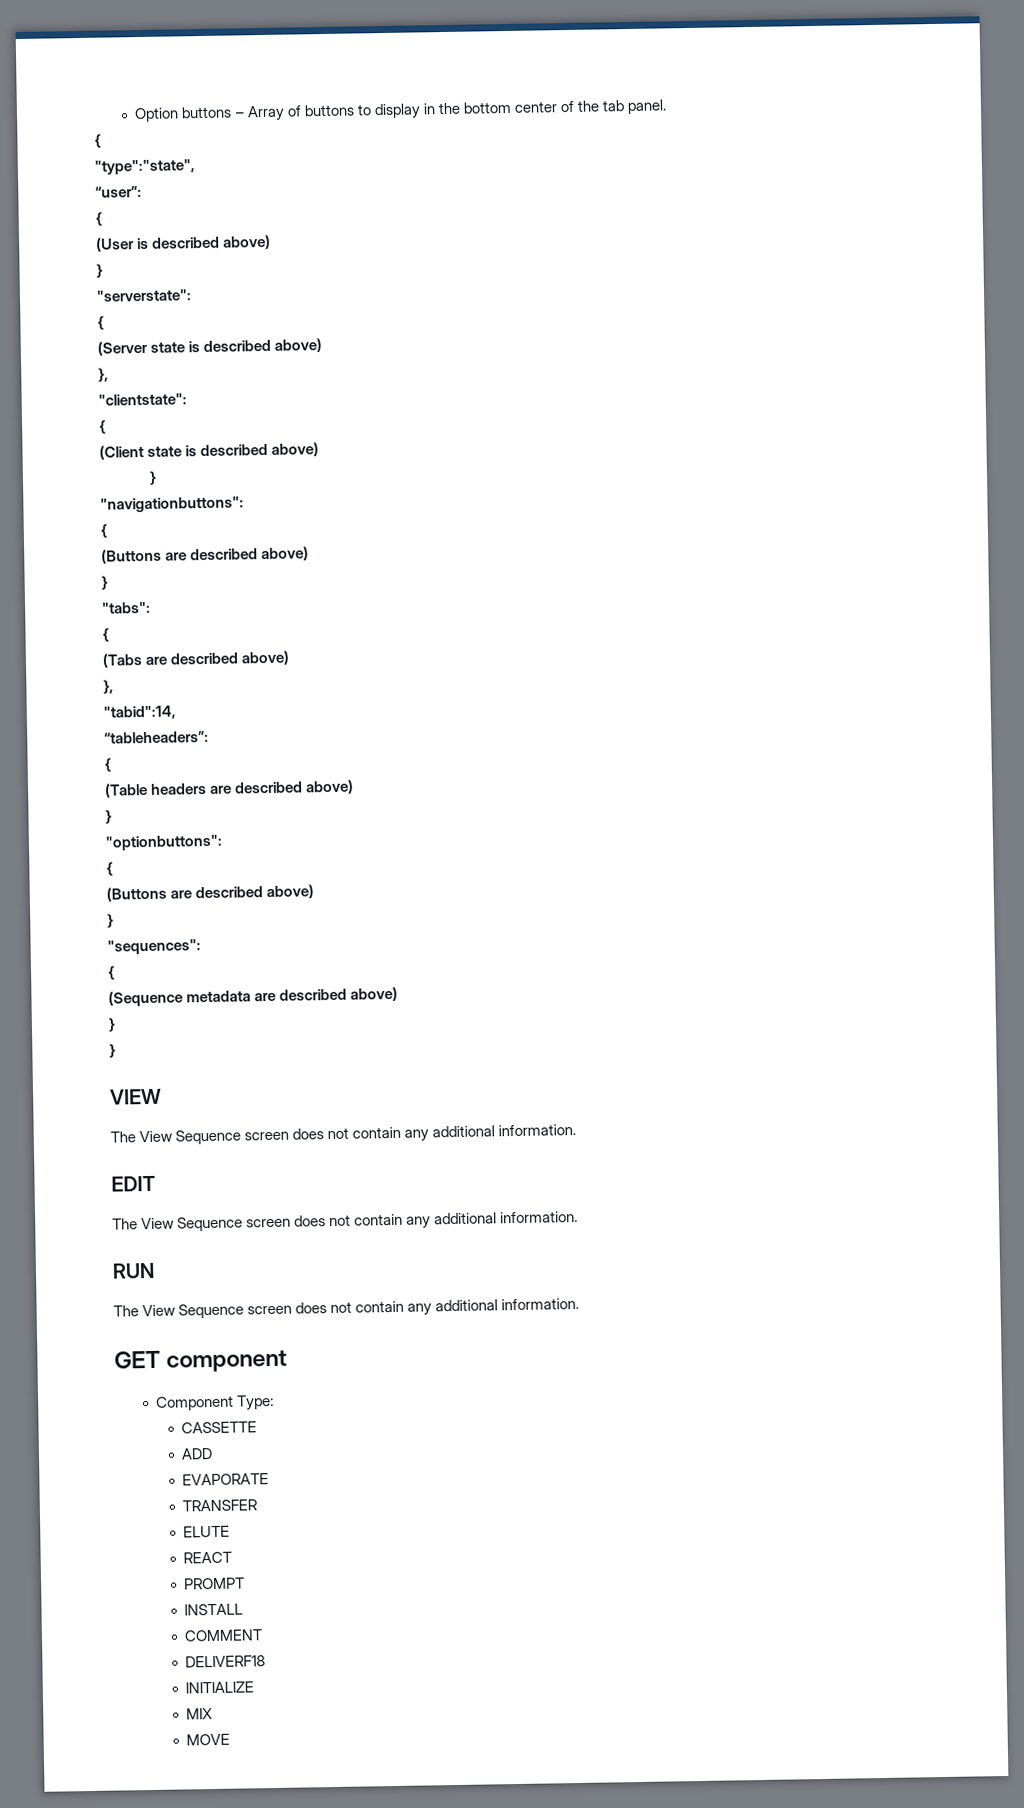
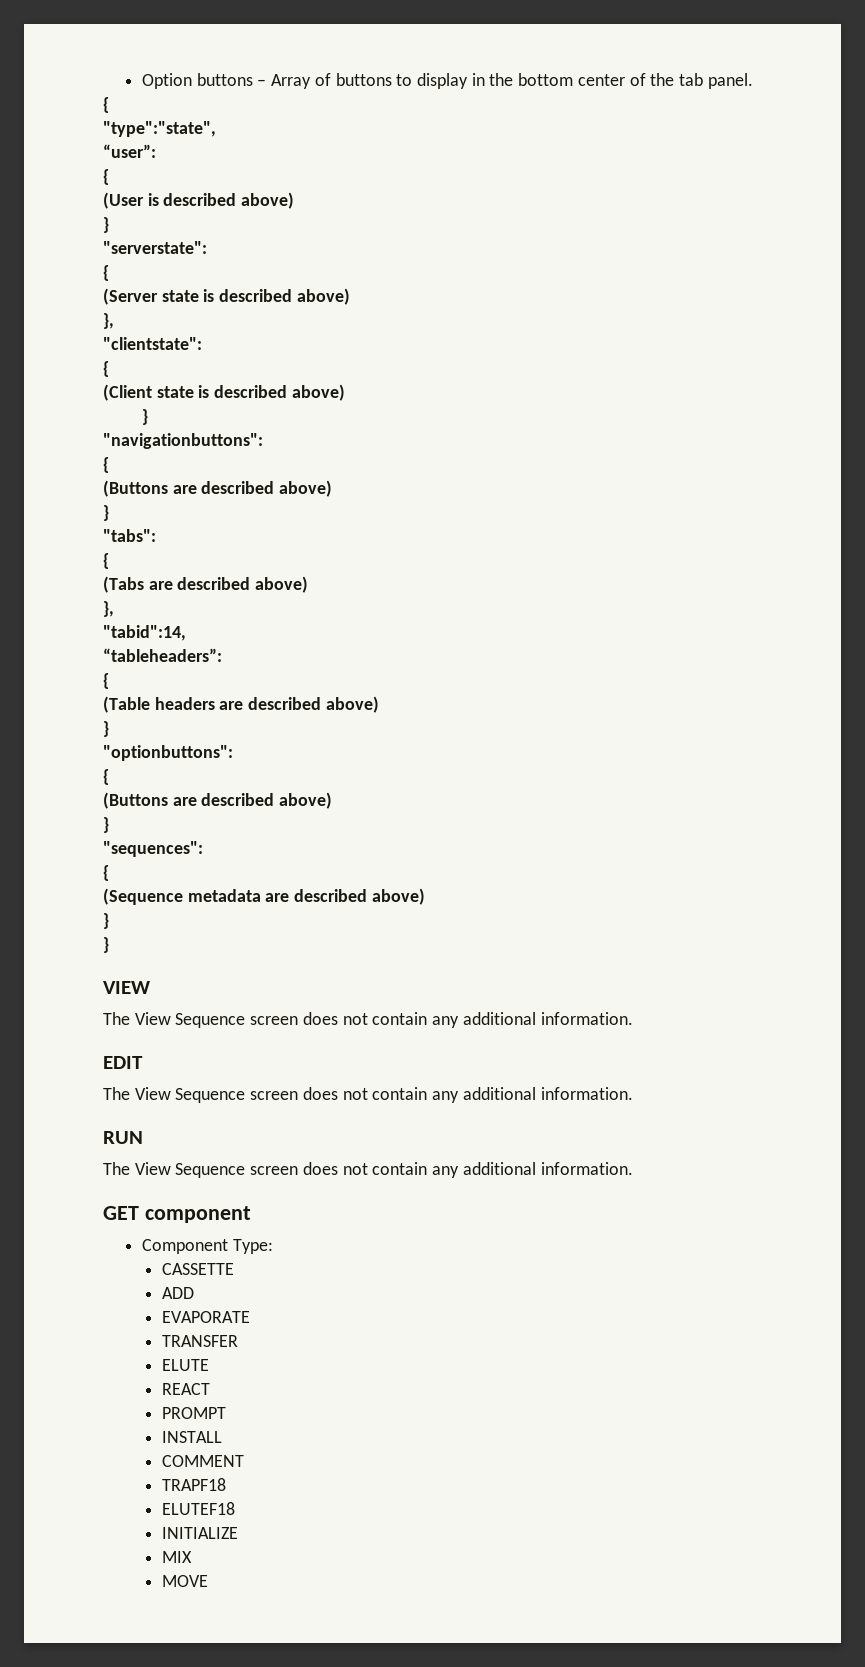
[185,1655,267,1668] DELIVERF18 -> [161,1478,226,1491] [161,1502,235,1515] TRAPF18 // ELUTEF18

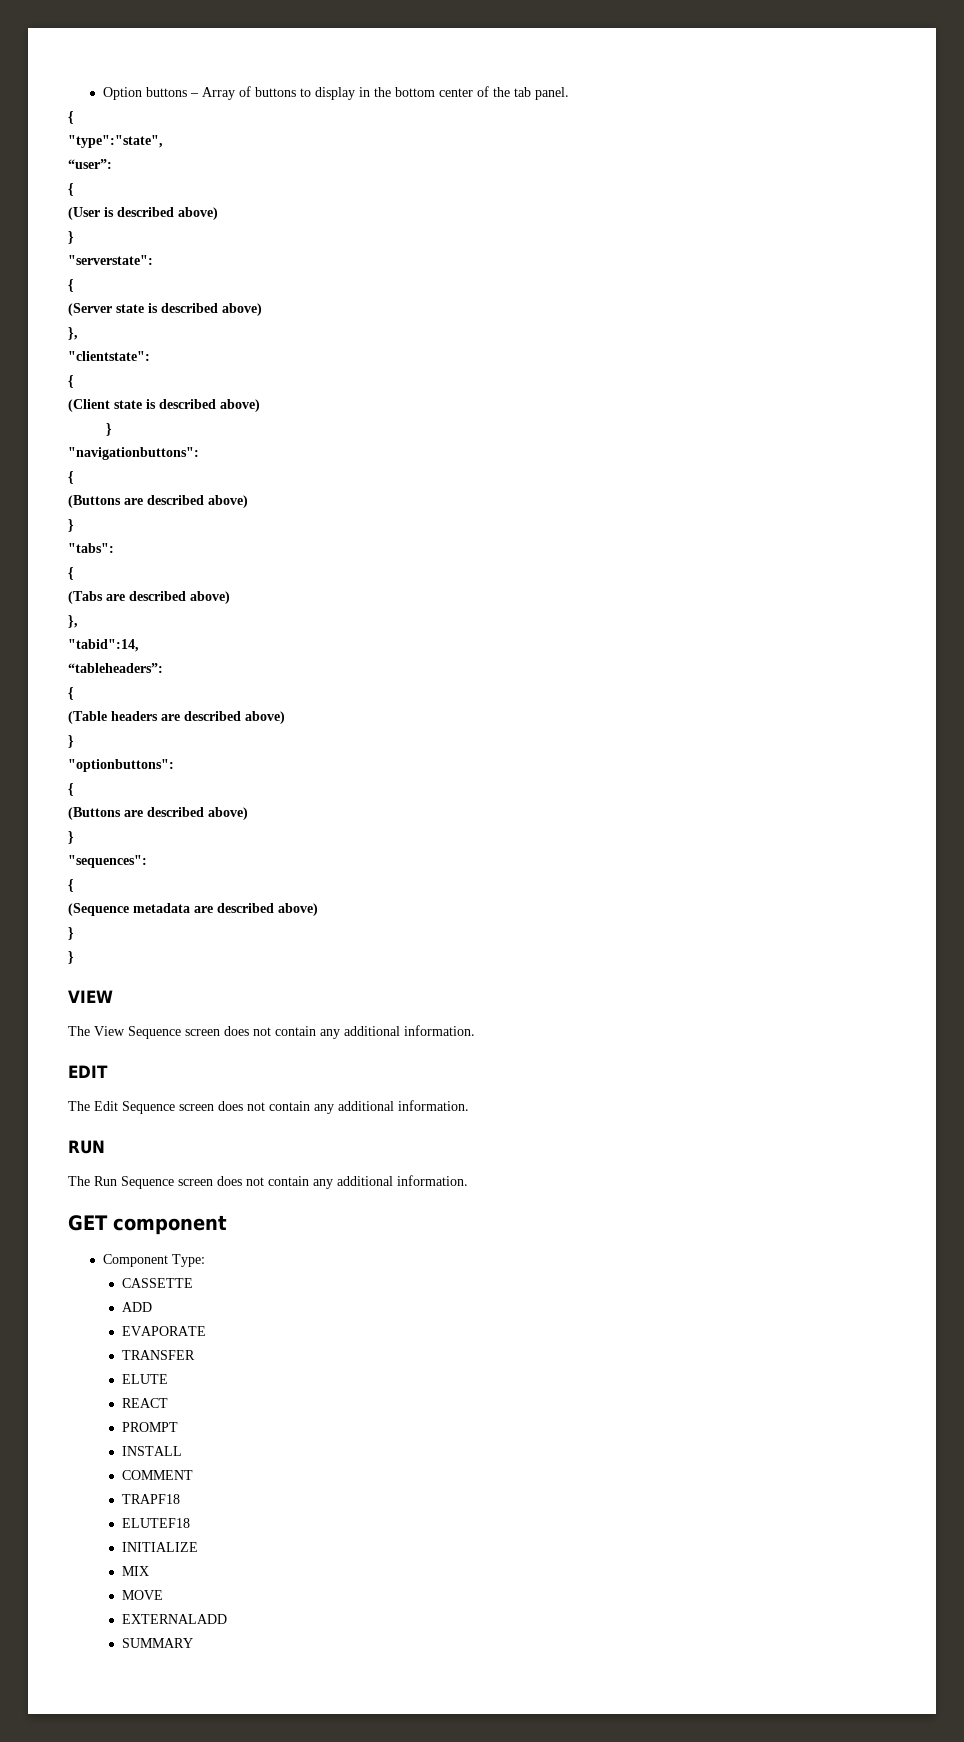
[134,1087,171,1100] View -> [94,1101,118,1111] Edit
[134,1162,171,1175] View -> [94,1176,117,1186] Run
(208, 1581) none -> [121,1614,227,1624] [121,1638,193,1648] // EXTERNALADD // SUMMARY

